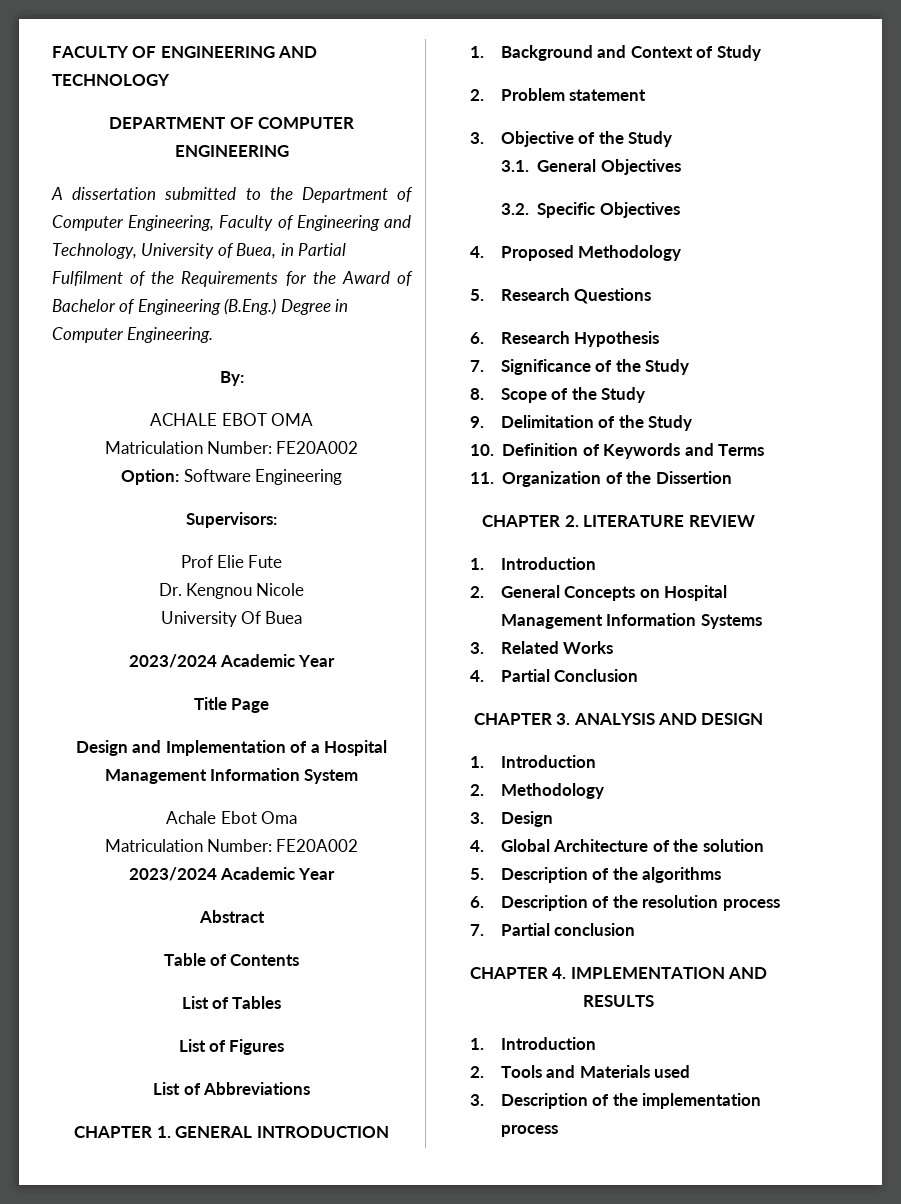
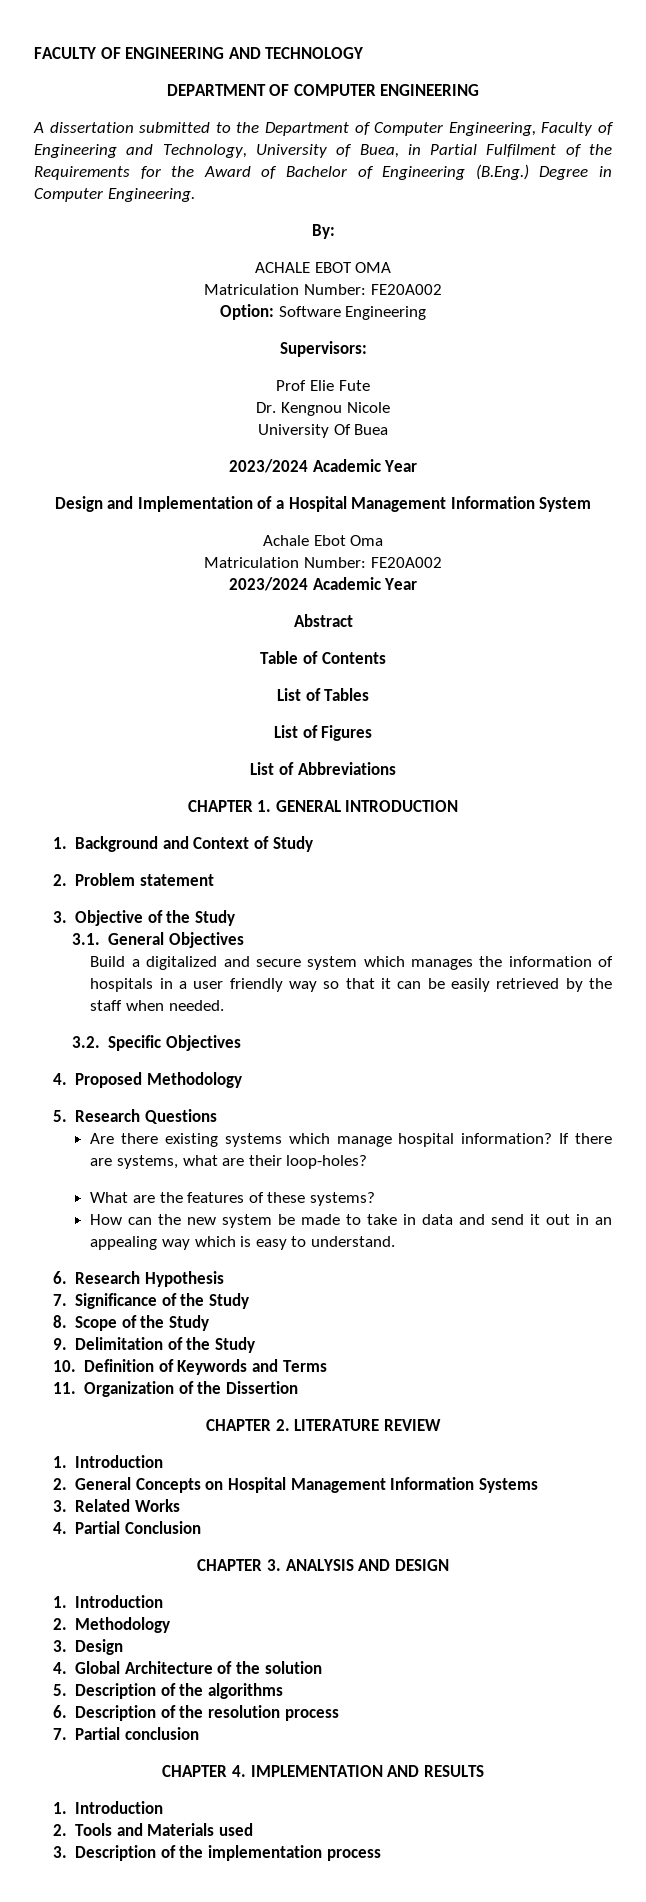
[193,697,270,713] // Title Page -> (418, 466) none
(681, 167) none -> [90,956,613,970] [90,978,612,992] [90,1000,224,1011] // Build a digitalized and secure system which manages the information of hospitals in a user friendly way so that it can be easily retrieved by the staff when needed.
(652, 296) none -> [90,1133,612,1147] [90,1155,368,1169] [90,1192,375,1206] [90,1214,613,1228] [90,1236,395,1250] // Are there existing systems which manage hospital information? If there are systems, what are their loop-holes? // What are the features of these systems? // How can the new system be made to take in data and send it out in an appealing way which is easy to understand.

